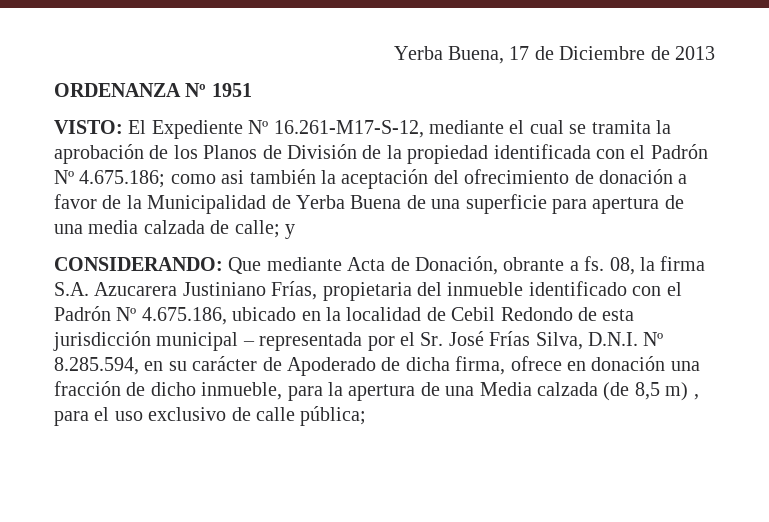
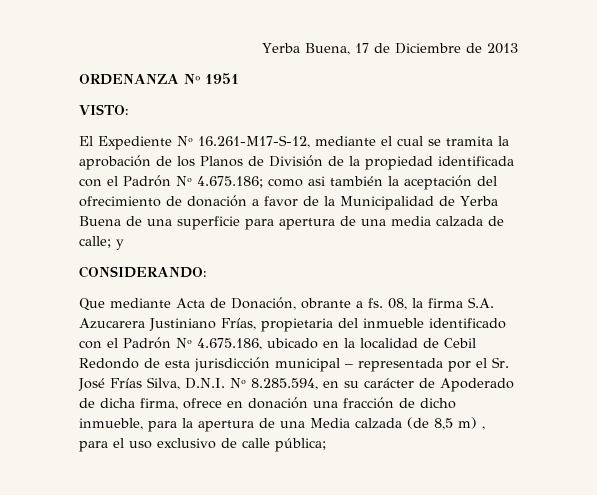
(123, 127) none -> (129, 109) //
(223, 264) none -> (207, 272) //

